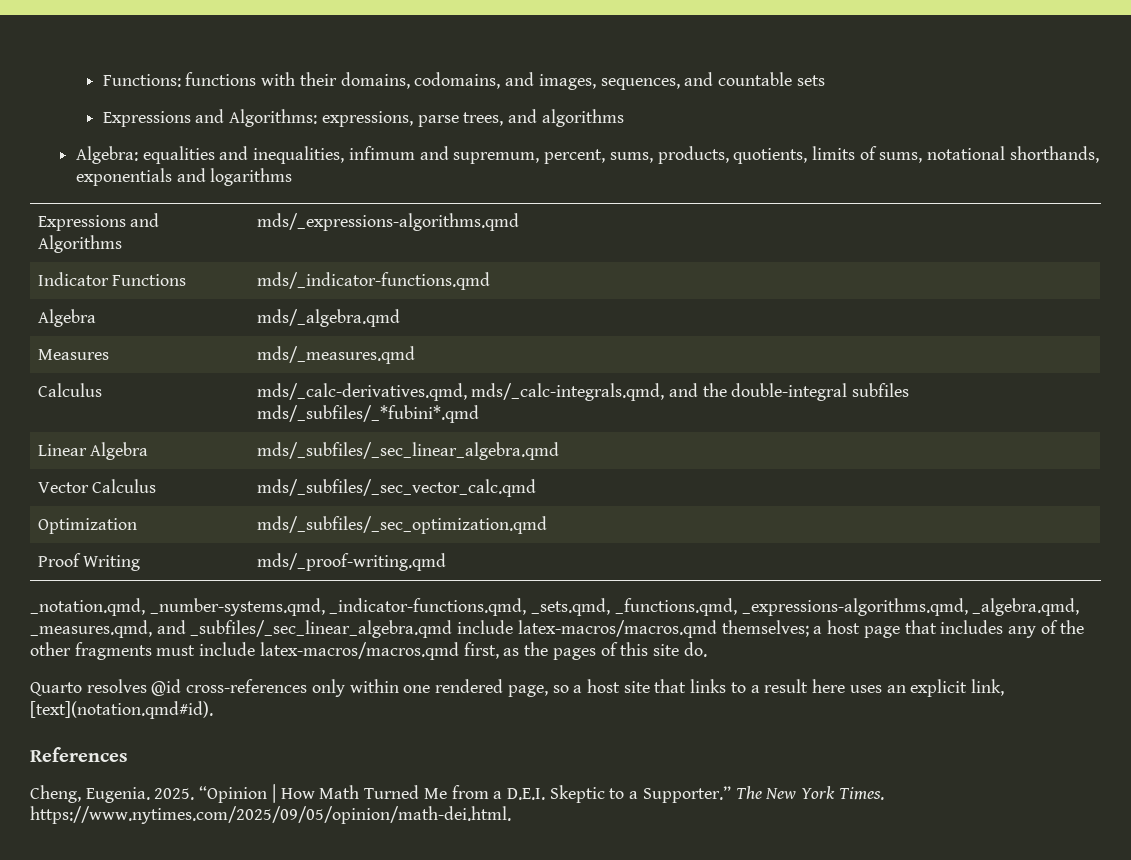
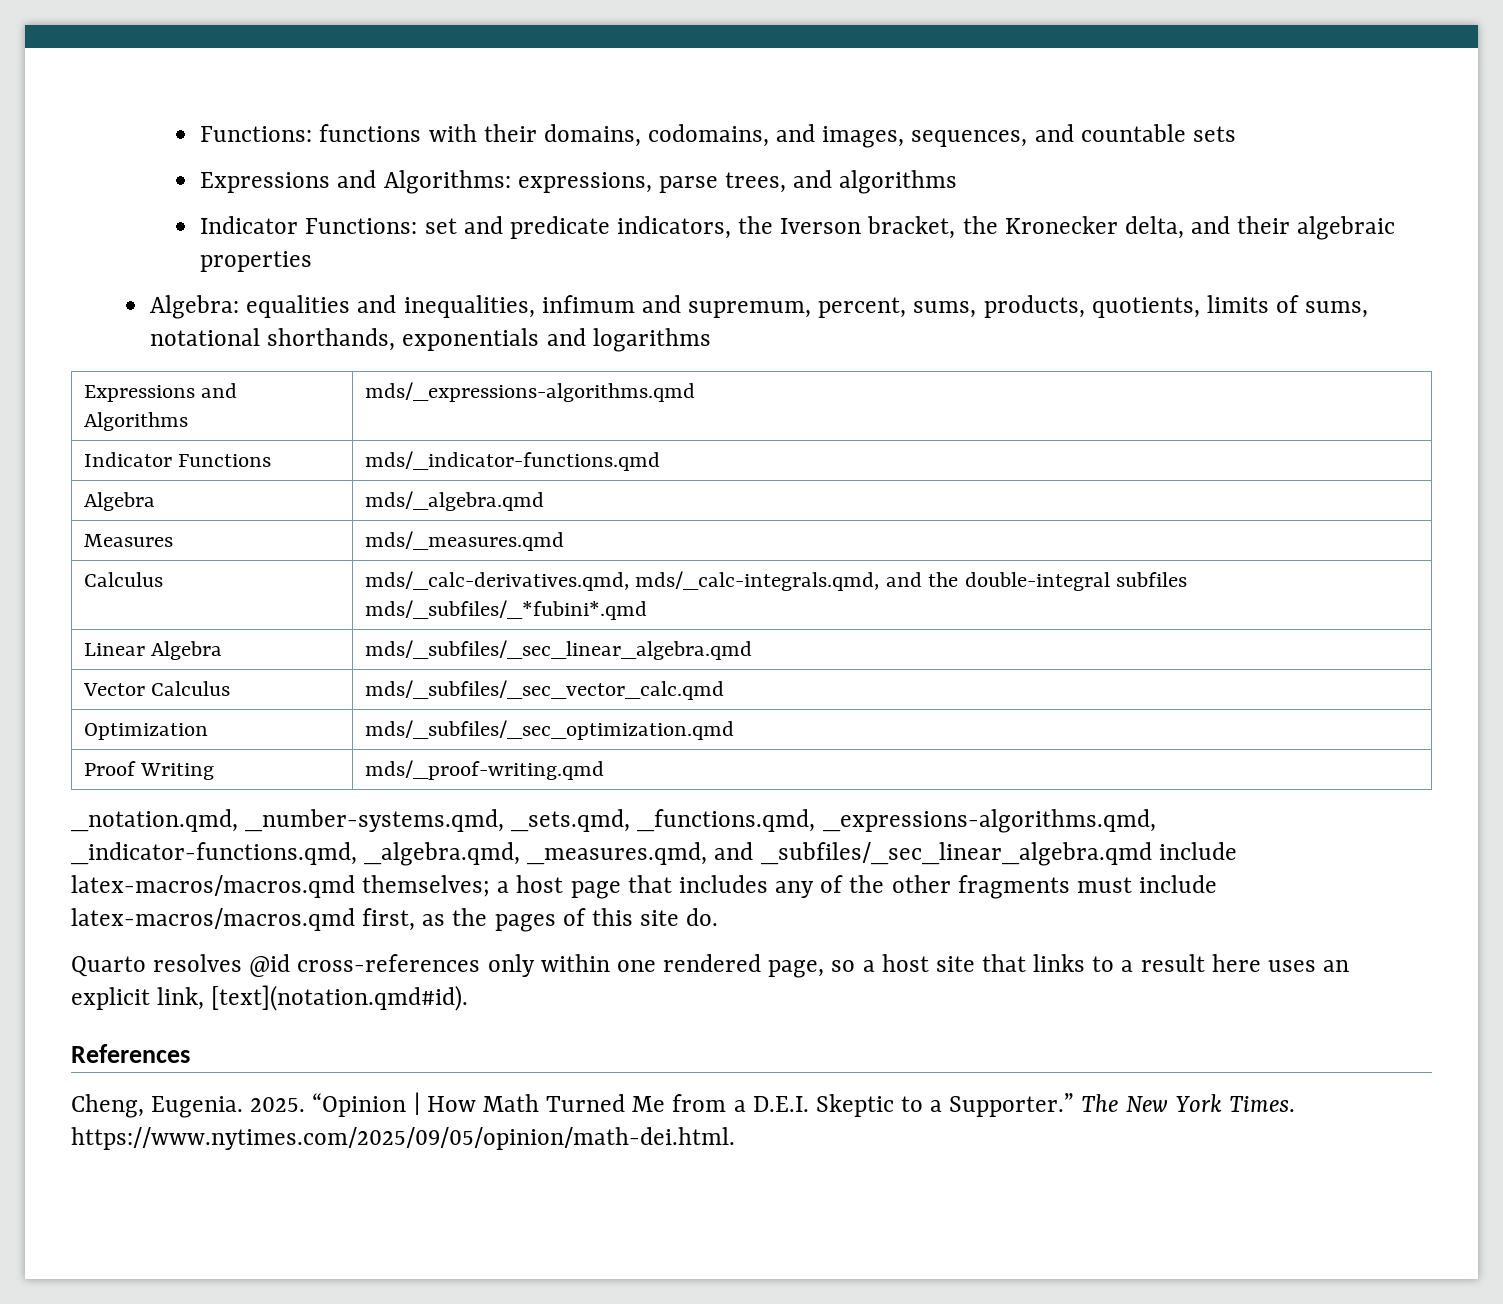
(624, 118) none -> [200,216,1396,240] [200,251,313,272] // Indicator Functions: set and predicate indicators, the Iverson bracket, the Kronecker delta, and their algebraic properties
[329,598,527,616] _indicator-functions.qmd, -> (505, 820) none
(968, 607) none -> [71,842,357,865] _indicator-functions.qmd,

